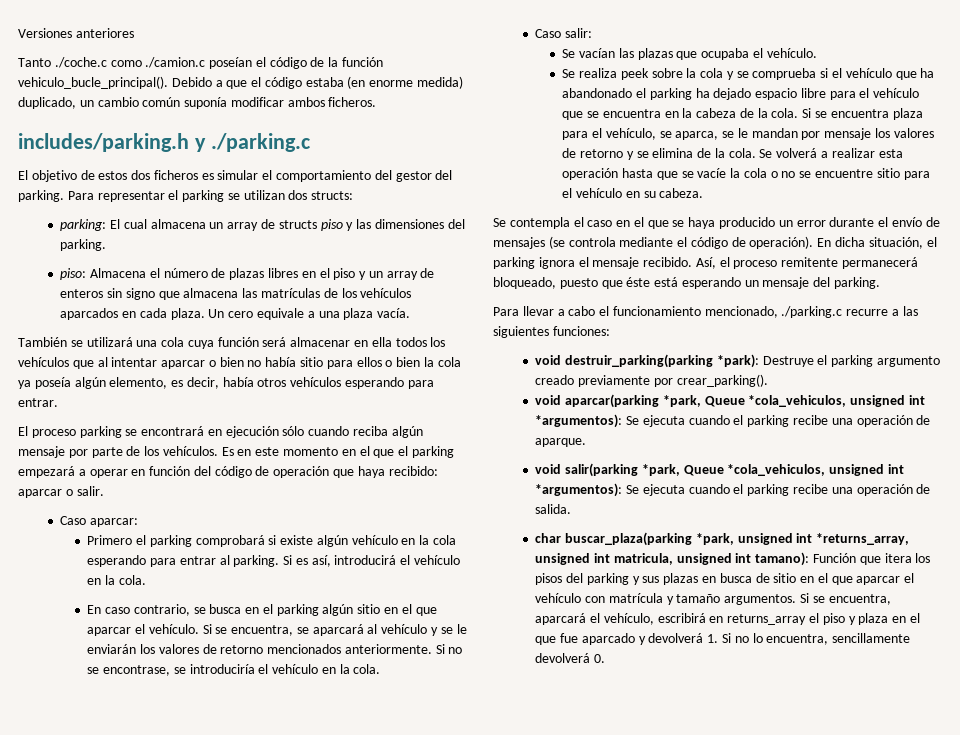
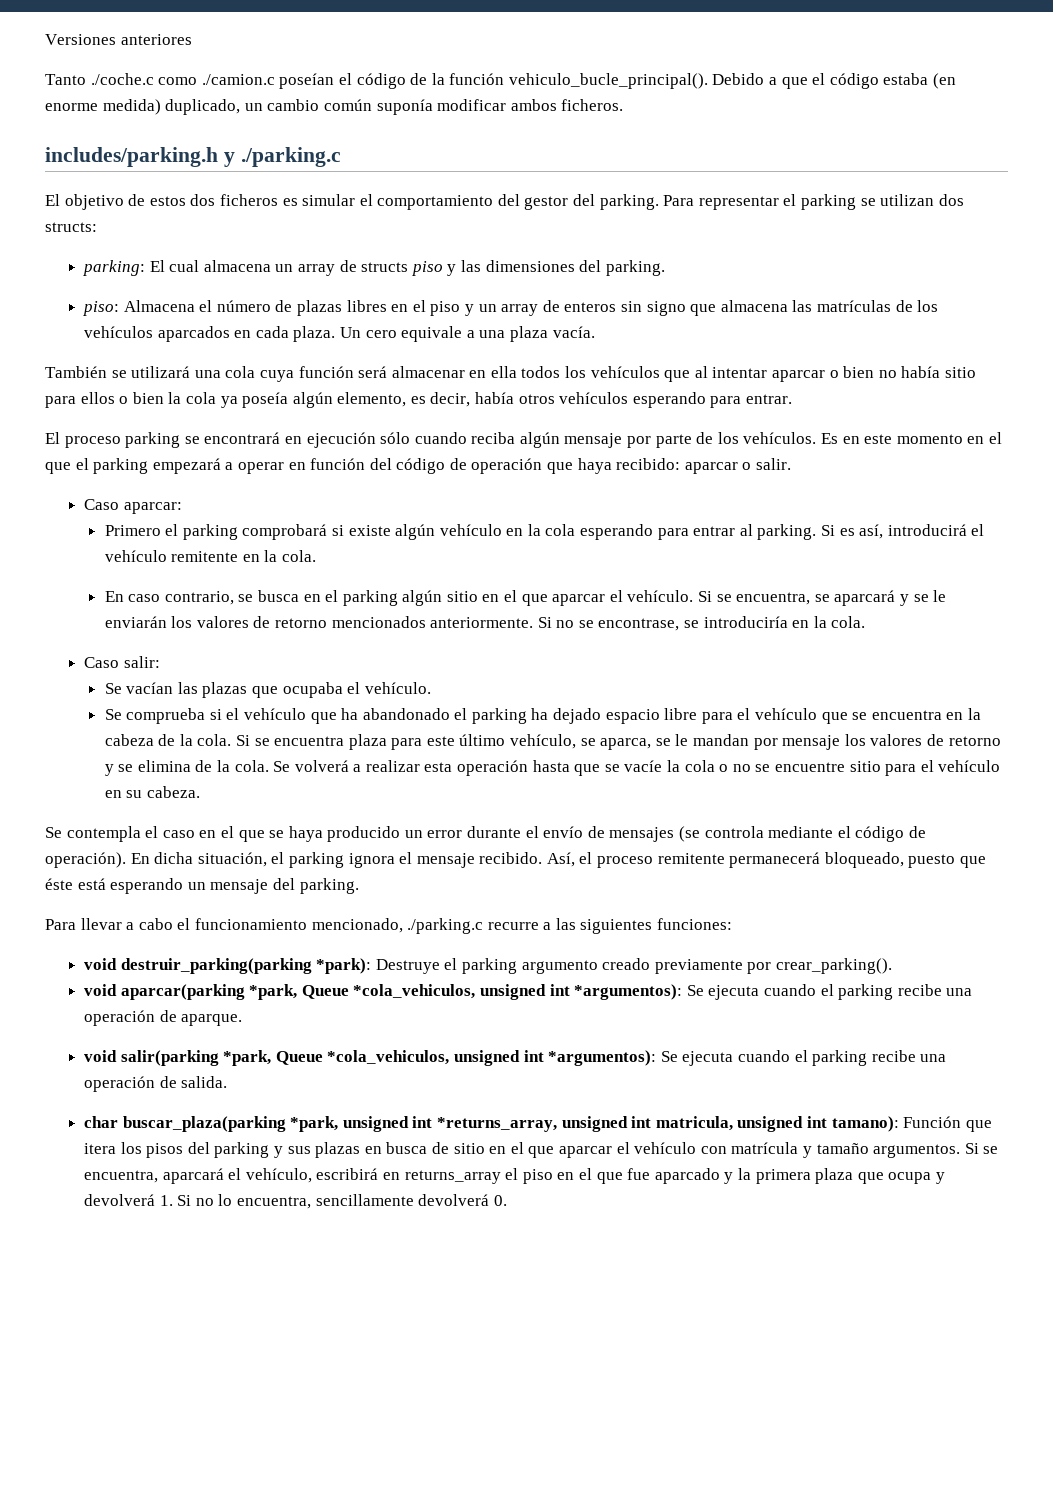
(460, 560) none -> [171,551,239,562] remitente
[367,624,428,634] al vehículo -> (896, 598) none
[258,664,319,674] el vehículo -> (788, 622) none
[578,68,749,80] realiza peek sobre la cola y se -> (122, 714) none
[591,128,602,138] el -> [426,734,506,746] este último
[848,613,889,625] y plaza -> (553, 1176) none
(646, 640) none -> [737,1168,945,1184] la primera plaza que ocupa y

